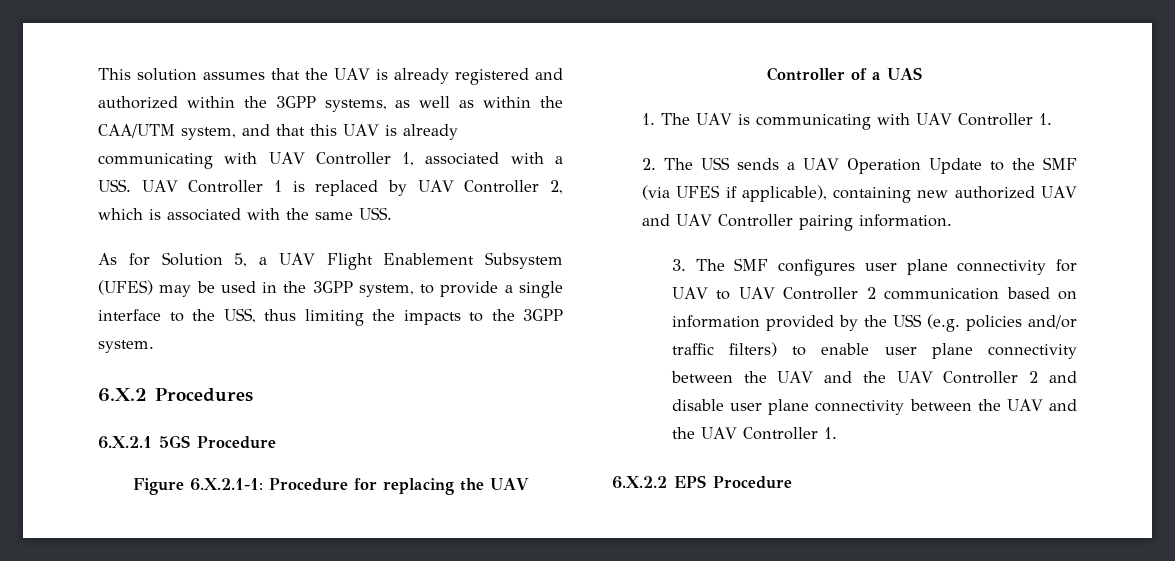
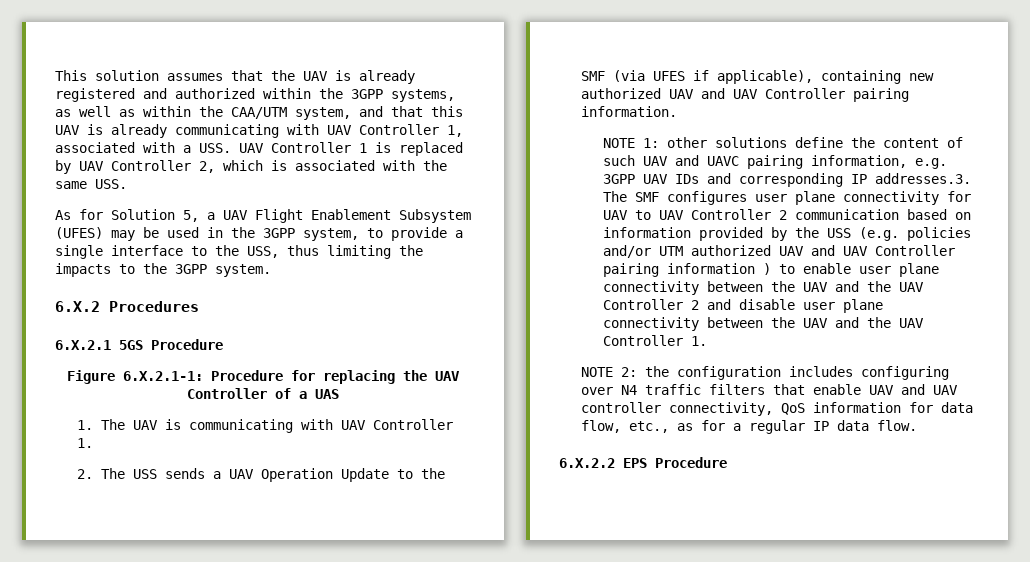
[671,259,686,271] 3. -> [602,137,963,148] [602,155,947,169] [602,173,971,187] NOTE 1: other solutions define the content of such UAV and UAVC pairing information, e.g. 3GPP UAV IDs and corresponding IP addresses.3.
[671,342,778,357] traffic filters) -> [658,245,955,256] [602,263,771,277] UTM authorized UAV and UAV Controller pairing information )
(837, 433) none -> [580,366,949,380] [580,384,958,395] [580,402,973,416] [580,420,917,434] // NOTE 2: the configuration includes configuring over N4 traffic filters that enable UAV and UAV controller connectivity, QoS information for data flow, etc., as for a regular IP data flow.

